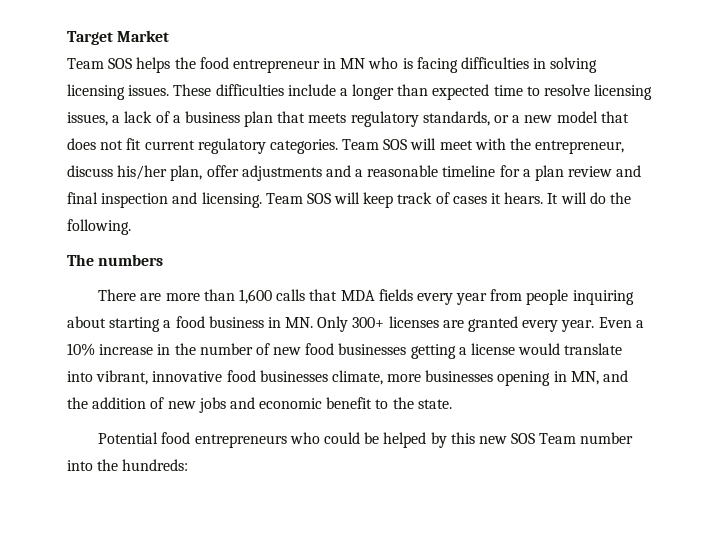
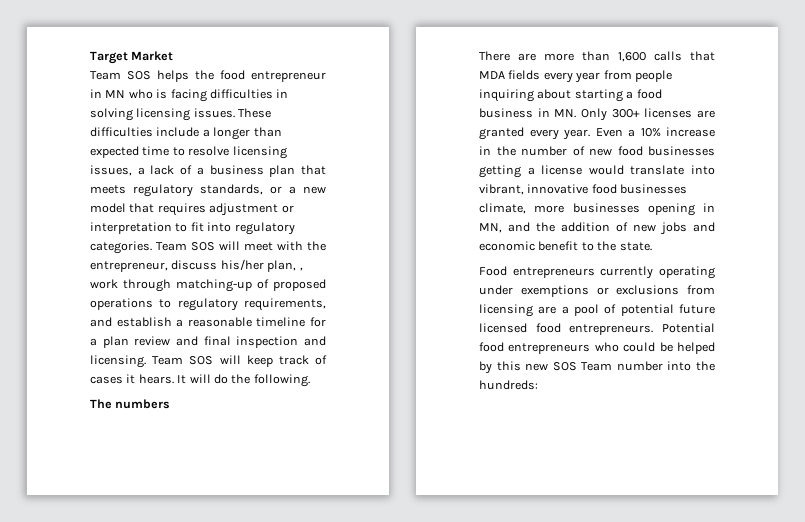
[67,138,195,150] does not fit current -> [157,203,294,216] [90,222,232,234] requires adjustment or interpretation to fit into
[206,165,351,181] offer adjustments and -> [299,267,303,271] [90,279,326,292] [90,298,326,311] [90,317,172,327] , work through matching-up of proposed operations to regulatory requirements, and establish
(452, 404) none -> [479,266,715,279] [479,285,715,297] [479,304,715,317] [479,323,654,335] Food entrepreneurs currently operating under exemptions or exclusions from licensing are a pool of potential future licensed food entrepreneurs.

